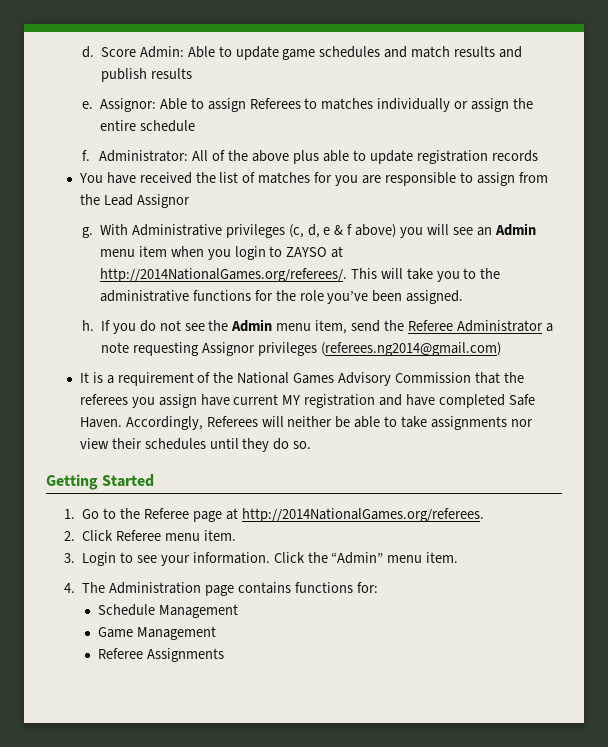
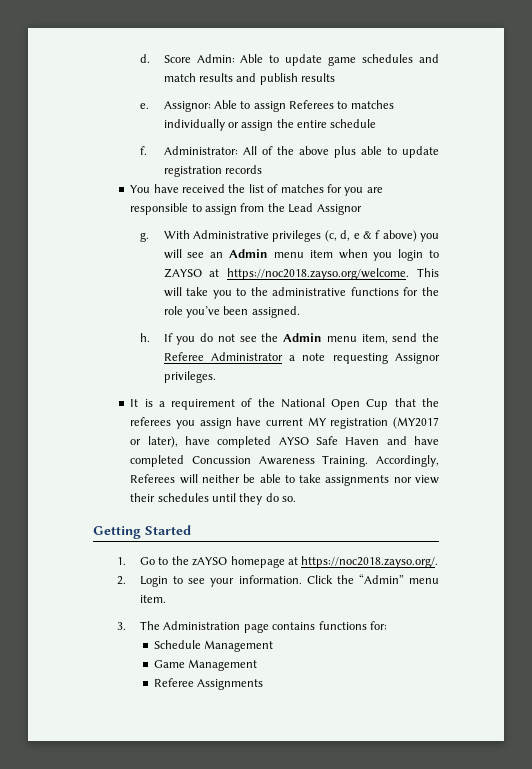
[99,268,347,282] http://2014NationalGames.org/referees/. -> [227,268,410,280] https://noc2018.zayso.org/welcome.
[257,342,501,356] privileges (referees.ng2014@gmail.com) -> [163,371,216,383] privileges.
[293,372,472,386] Games Advisory Commission -> [331,399,389,410] Open Cup
[379,394,535,408] [79,417,122,428] and have completed Safe Haven. -> [392,417,439,429] [130,436,439,448] [130,455,369,467] (MY2017 or later), have completed AYSO Safe Haven and have completed Concussion Awareness Training.
[143,508,484,522] [63,530,236,541] [63,553,75,563] Referee page at http://2014NationalGames.org/referees. // 2. Click Referee menu item. // 3. -> [192,556,439,568] [116,576,126,585] zAYSO homepage at https://noc2018.zayso.org/. // 2.
[63,583,75,593] 4. -> [116,622,126,630] 3.

